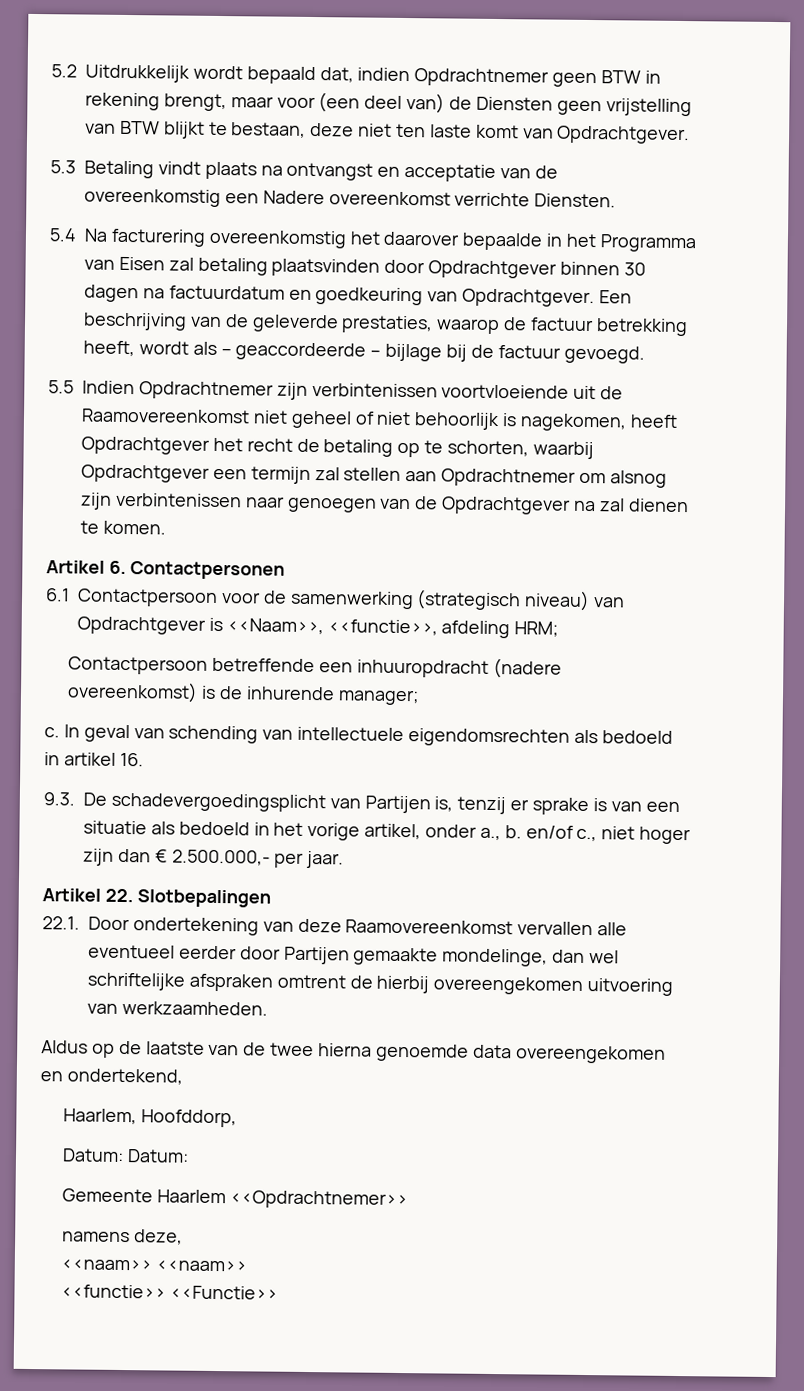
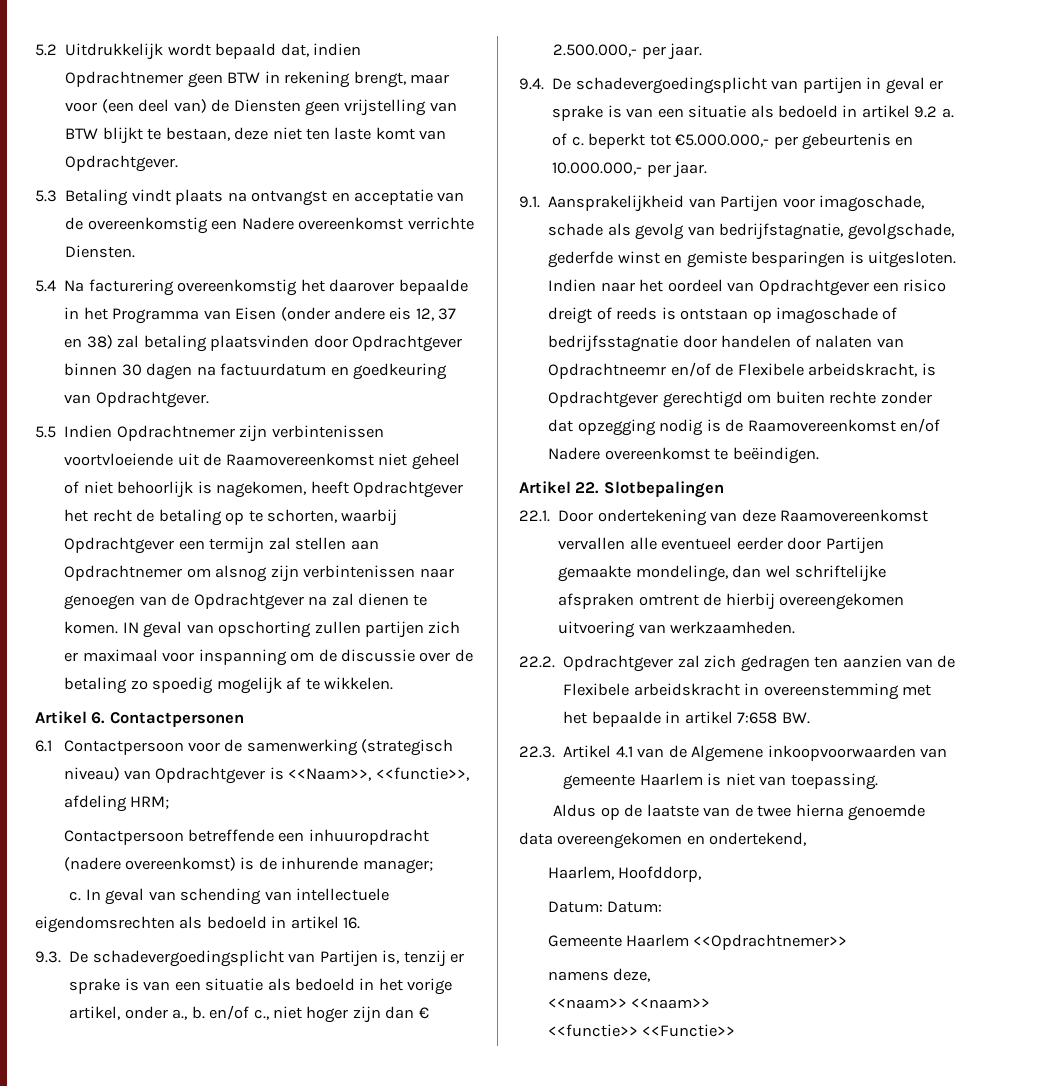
(165, 263) none -> [280,307,457,321] [64,335,113,349] (onder andere eis 12, 37 en 38)
[599,290,633,304] [83,312,688,337] [83,340,645,364] Een beschrijving van de geleverde prestaties, waarop de factuur betrekking heeft, wordt als – geaccordeerde – bijlage bij de factuur gevoegd. -> (209, 399) none
(166, 527) none -> [122,621,461,638] [64,649,473,666] [64,677,393,694] IN geval van opschorting zullen partijen zich er maximaal voor inspanning om de discussie over de betaling zo spoedig mogelijk af te wikkelen.
(345, 859) none -> [519,77,943,94] [552,105,954,121] [552,133,914,150] [552,161,708,178] [519,195,925,212] [548,223,954,240] [548,251,956,268] [548,279,947,296] [548,307,898,324] [548,335,904,352] [548,362,936,379] [548,391,932,408] [548,418,940,436] [548,447,819,464] // 9.4. De schadevergoedingsplicht van partijen in geval er sprake is van een situatie als bedoeld in artikel 9.2 a. of c. beperkt tot €5.000.000,- per gebeurtenis en 10.000.000,- per jaar. // 9.1. Aansprakelijkheid van Partijen voor imagoschade, schade als gevolg van bedrijfstagnatie, gevolgschade, gederfde winst en gemiste besparingen is uitgesloten. Indien naar het oordeel van Opdrachtgever een risico dreigt of reeds is ontstaan op imagoschade of bedrijfsstagnatie door handelen of nalaten van Opdrachtneemr en/of de Flexibele arbeidskracht, is Opdrachtgever gerechtigd om buiten rechte zonder dat opzegging nodig is de Raamovereenkomst en/of Nadere overeenkomst te beëindigen.
(268, 1008) none -> [519,655,956,672] [563,683,932,700] [563,711,810,727] [519,745,947,762] [563,773,878,790] // 22.2. Opdrachtgever zal zich gedragen ten aanzien van de Flexibele arbeidskracht in overeenstemming met het bepaalde in artikel 7:658 BW. // 22.3. Artikel 4.1 van de Algemene inkoopvoorwaarden van gemeente Haarlem is niet van toepassing.

